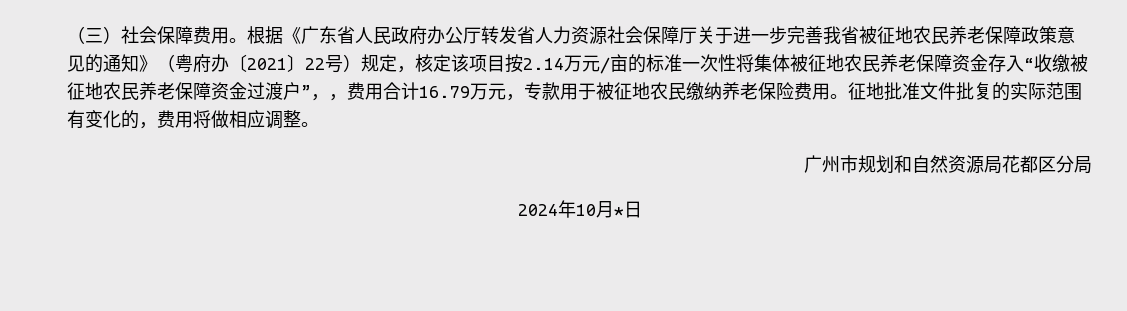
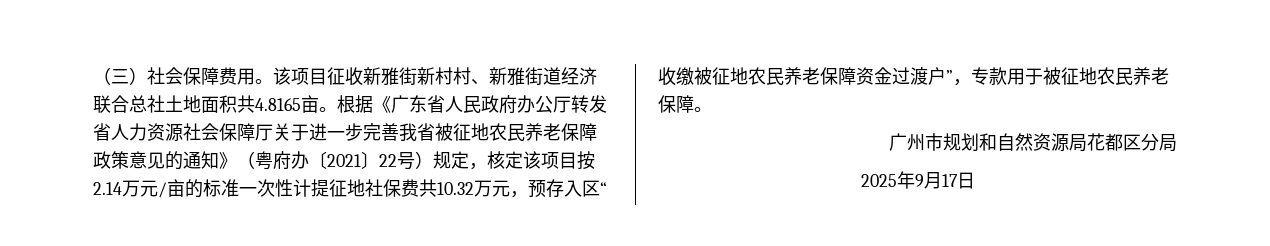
(247, 40) none -> [273,67,597,86] [93,95,337,113] 该项目征收新雅街新村村、新雅街道经济联合总社土地面积共4.8165亩。
[736,54,1024,73] 将集体被征地农民养老保障资金存入 -> [293,179,600,198] 计提征地社保费共10.32万元，预存入区
[329,82,524,101] ，费用合计16.79万元， -> (971, 82) none
[686,82,1082,101] [67,110,301,129] 缴纳养老保险费用。征地批准文件批复的实际范围有变化的，费用将做相应调整 -> [1133,67,1169,85] [658,95,694,113] 养老保障
[517,200,624,218] 2024年10月* -> [860,171,958,189] 2025年9月17

